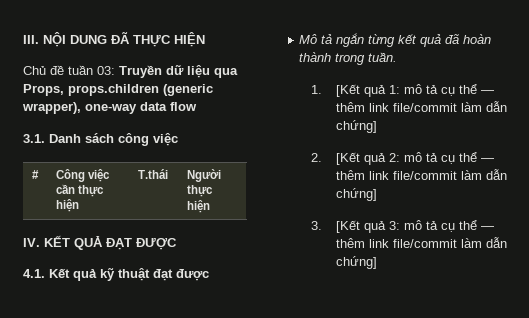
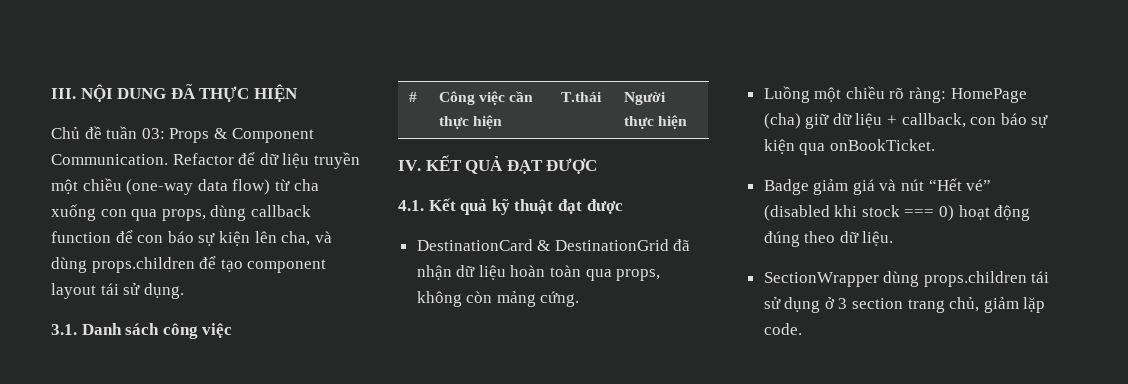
[119,65,238,78] [23,84,213,96] [22,102,197,114] Truyền dữ liệu qua Props, props.children (generic wrapper), one-way data flow -> [169,128,314,143] [51,152,360,169] [51,178,319,195] [51,204,311,221] [51,230,332,246] [51,256,327,273] [51,283,184,299] Props & Component Communication. Refactor để dữ liệu truyền một chiều (one-way data flow) từ cha xuống con qua props, dùng callback function để con báo sự kiện lên cha, và dùng props.children để tạo component layout tái sử dụng.
[299,33,492,47] [299,52,398,65] [310,84,495,97] [336,101,508,112] [336,120,378,133] [310,152,495,165] [336,169,508,180] [336,188,378,201] [310,220,495,233] [336,237,508,248] [336,256,378,269] Mô tả ngắn từng kết quả đã hoàn thành trong tuần. // 1. [Kết quả 1: mô tả cụ thể — thêm link file/commit làm dẫn chứng] // 2. [Kết quả 2: mô tả cụ thể — thêm link file/commit làm dẫn chứng] // 3. [Kết quả 3: mô tả cụ thể — thêm link file/commit làm dẫn chứng] -> [416,239,691,251] [416,265,661,281] [416,291,580,307] [763,86,1027,103] [763,113,1049,129] [763,139,935,155] [763,178,992,195] [763,205,1031,221] [763,231,894,247] [763,271,1050,287] [763,297,1046,313] [763,323,802,335] DestinationCard & DestinationGrid đã nhận dữ liệu hoàn toàn qua props, không còn mảng cứng. // Luồng một chiều rõ ràng: HomePage (cha) giữ dữ liệu + callback, con báo sự kiện qua onBookTicket. // Badge giảm giá và nút “Hết vé” (disabled khi stock === 0) hoạt động đúng theo dữ liệu. // SectionWrapper dùng props.children tái sử dụng ở 3 section trang chủ, giảm lặp code.

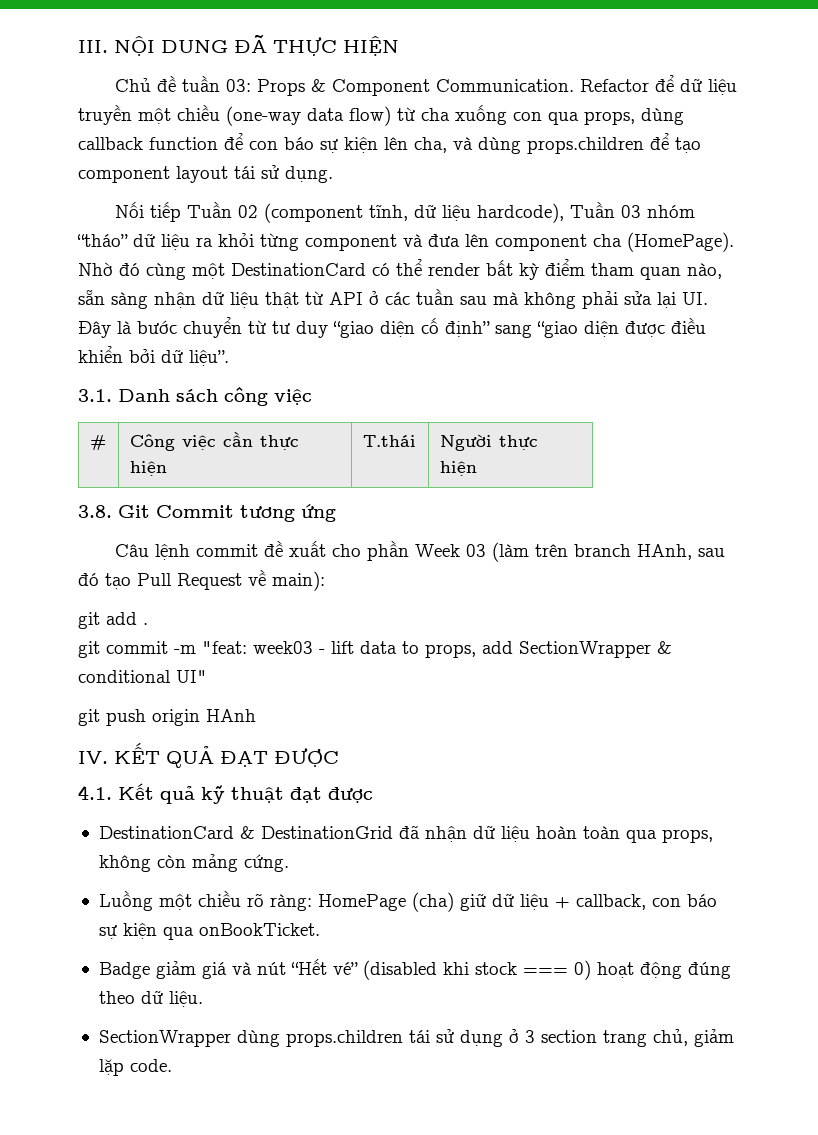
(184, 291) none -> [114,201,695,223] [77,232,734,252] [78,259,722,280] [78,288,708,309] [78,317,706,338] [78,346,229,366] // Nối tiếp Tuần 02 (component tĩnh, dữ liệu hardcode), Tuần 03 nhóm “tháo” dữ liệu ra khỏi từng component và đưa lên component cha (HomePage). Nhờ đó cùng một DestinationCard có thể render bất kỳ điểm tham quan nào, sẵn sàng nhận dữ liệu thật từ API ở các tuần sau mà không phải sửa lại UI. Đây là bước chuyển từ tư duy “giao diện cố định” sang “giao diện được điều khiển bởi dữ liệu”.
(687, 122) none -> [78,504,336,522] [114,540,725,562] [78,569,325,591] [78,612,148,629] [78,641,672,658] [78,670,207,683] [78,709,256,726] // 3.8. Git Commit tương ứng // Câu lệnh commit đề xuất cho phần Week 03 (làm trên branch HAnh, sau đó tạo Pull Request về main): // git add . // git commit -m "feat: week03 - lift data to props, add SectionWrapper & conditional UI" // git push origin HAnh

